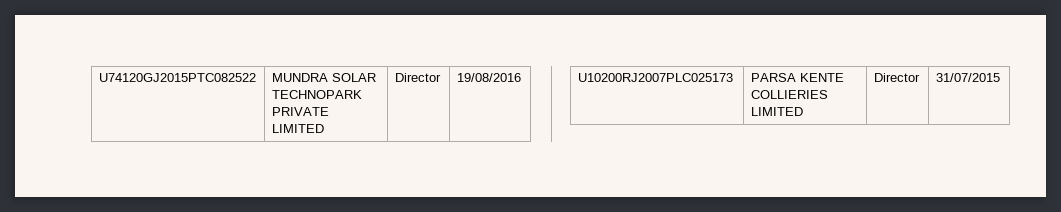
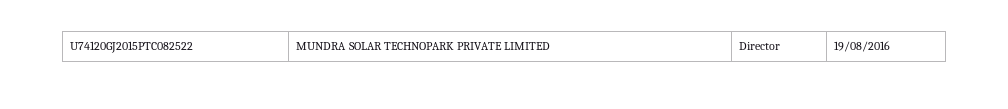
[577,73,733,82] [750,73,844,82] [750,90,828,99] [750,107,803,116] [873,73,920,82] [935,73,1000,82] // U10200RJ2007PLC025173 | PARSA KENTE COLLIERIES LIMITED | Director | 31/07/2015 -> (891, 46) none

